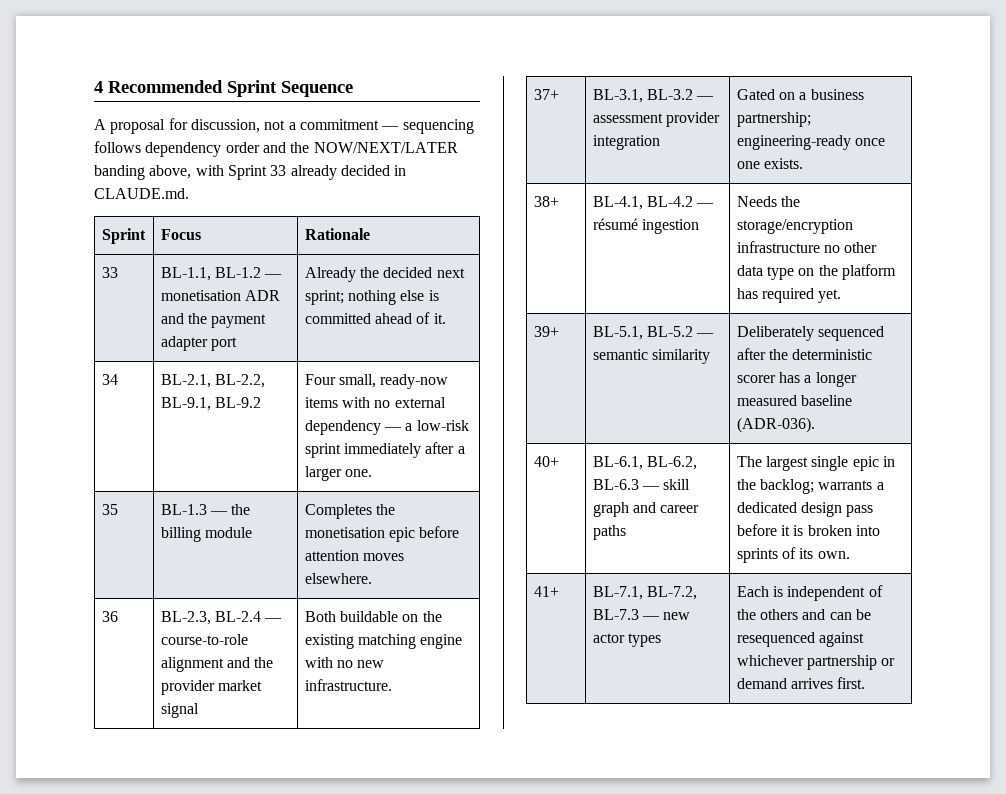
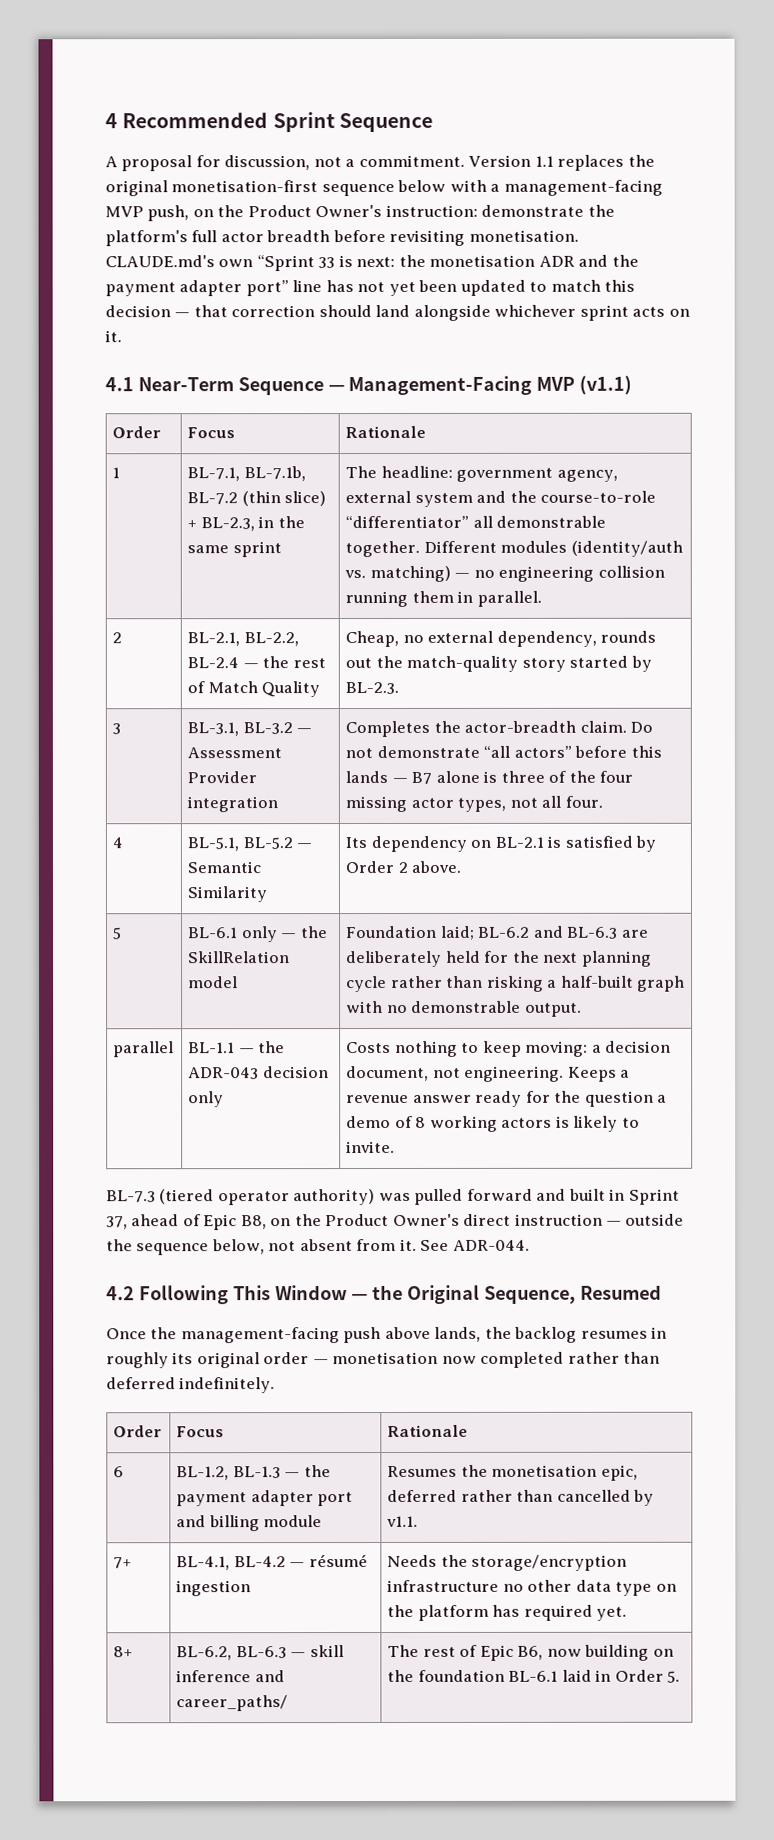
[299,119,474,134] [94,141,458,157] [94,165,407,180] [94,188,189,199] [101,228,146,244] [160,229,201,240] [304,228,370,240] [101,267,118,278] [160,267,283,281] commitment — sequencing follows dependency order and the NOW/NEXT/LATER banding above, with Sprint 33 already decided in CLAUDE.md. // Sprint | Focus | Rationale // 33 | BL-1.1, BL-1.2 — -> [358,154,655,171] [105,179,663,197] [105,204,615,222] [105,229,579,247] [105,254,426,272] commitment. Version 1.1 replaces the original monetisation-first sequence below with a management-facing MVP push, on the Product Owner's instruction: demonstrate the platform's full actor breadth before revisiting monetisation. CLAUDE.md's own “Sprint 33 is next: the
[210,337,237,351] [304,267,465,282] [304,290,439,305] [304,312,446,324] [101,374,118,385] [160,374,265,388] [160,397,261,411] [304,374,449,389] [304,397,446,408] [304,420,469,435] [304,442,465,458] [304,466,372,481] [101,504,118,515] [160,504,251,515] [160,527,252,542] [304,504,395,519] [304,526,460,542] [304,550,404,561] [304,573,372,584] [101,611,118,622] [160,611,283,625] [160,634,248,645] [160,657,274,672] [160,680,262,695] [160,703,199,718] [304,611,442,622] [304,634,463,649] [304,657,385,668] [304,679,392,691] [533,89,559,100] port | Already the decided next sprint; nothing else is committed ahead of it. // 34 | BL-2.1, BL-2.2, BL-9.1, BL-9.2 | Four small, ready-now items with no external dependency — a low-risk sprint immediately after a larger one. // 35 | BL-1.3 — the billing module | Completes the monetisation epic before attention moves elsewhere. // 36 | BL-2.3, BL-2.4 — course-to-role alignment and the provider market signal | Both buildable on the existing matching engine with no new infrastructure. // 37+ -> [245,279,636,297] [105,304,690,321] [105,330,122,343] [105,375,633,396] [112,426,162,439] [187,427,236,439] [345,425,427,439] [112,467,121,479] [187,466,306,482] [187,491,327,507] [187,516,305,532] [187,541,282,558] [345,465,618,482] [345,490,657,507] [345,515,607,529] [345,540,683,558] [344,565,665,583] [345,590,542,608] [112,632,123,644] [187,632,299,647] [187,656,326,669] [187,681,321,698] [345,630,657,648] [345,655,652,672] [345,681,400,695] [112,723,122,735] port” line has not yet been updated to match this decision — that correction should land alongside whichever sprint acts on it. // 4.1 Near-Term Sequence — Management-Facing MVP (v1.1) // Order | Focus | Rationale // 1 | BL-7.1, BL-7.1b, BL-7.2 (thin slice) + BL-2.3, in the same sprint | The headline: government agency, external system and the course-to-role “differentiator” all demonstrable together. Different modules (identity/auth vs. matching) — no engineering collision running them in parallel. // 2 | BL-2.1, BL-2.2, BL-2.4 — the rest of Match Quality | Cheap, no external dependency, rounds out the match-quality story started by BL-2.3. // 3
[592,112,720,127] assessment provider -> [187,747,283,759] [187,771,258,784] Assessment Provider
[736,89,864,100] [736,112,811,127] [736,135,885,150] [736,158,803,169] [533,196,559,207] Gated on a business partnership; engineering-ready once one exists. // 38+ -> [345,720,654,738] [345,745,662,759] [345,770,634,784] [345,795,603,813] [112,837,124,849] [187,837,313,852] [187,861,262,874] [187,886,268,903] [345,835,657,853] [345,860,462,874] [113,927,123,940] [188,926,328,943] [188,951,291,964] [188,976,239,989] [346,925,649,940] [346,950,652,968] [346,975,686,993] [346,1000,582,1017] [113,1041,175,1058] [188,1041,286,1054] [188,1066,329,1080] [188,1091,225,1108] [346,1040,672,1057] [346,1065,631,1082] [346,1090,668,1107] [346,1115,640,1132] [346,1140,396,1154] [106,1188,680,1206] [106,1213,685,1231] [106,1238,530,1256] [106,1284,662,1305] [106,1326,668,1344] [106,1351,661,1369] [106,1377,276,1394] [113,1425,163,1438] [176,1426,225,1438] [387,1424,469,1437] [113,1466,125,1478] [176,1465,331,1481] [176,1490,354,1507] [176,1515,323,1532] [387,1464,638,1481] [387,1489,655,1506] [386,1515,419,1528] [113,1557,133,1569] Completes the actor-breadth claim. Do not demonstrate “all actors” before this lands — B7 alone is three of the four missing actor types, not all four. // 4 | BL-5.1, BL-5.2 — Semantic Similarity | Its dependency on BL-2.1 is satisfied by Order 2 above. // 5 | BL-6.1 only — the SkillRelation model | Foundation laid; BL-6.2 and BL-6.3 are deliberately held for the next planning cycle rather than risking a half-built graph with no demonstrable output. // parallel | BL-1.1 — the ADR-043 decision only | Costs nothing to keep moving: a decision document, not engineering. Keeps a revenue answer ready for the question a demo of 8 working actors is likely to invite. // BL-7.3 (tiered operator authority) was pulled forward and built in Sprint 37, ahead of Epic B8, on the Product Owner's direct instruction — outside the sequence below, not absent from it. See ADR-044. // 4.2 Following This Window — the Original Sequence, Resumed // Once the management-facing push above lands, the backlog resumes in roughly its original order — monetisation now completed rather than deferred indefinitely. // Order | Focus | Rationale // 6 | BL-1.2, BL-1.3 — the payment adapter port and billing module | Resumes the monetisation epic, deferred rather than cancelled by v1.1. // 7+
[533,326,559,337] [592,326,715,340] [592,349,710,364] [736,326,884,341] [736,348,873,360] [736,372,857,387] [736,395,852,406] [736,417,815,433] [533,456,559,467] [592,456,697,470] [592,479,691,490] [592,502,700,517] [592,525,626,540] [736,456,895,471] [736,479,884,494] [736,502,874,517] [736,524,880,536] [736,547,850,563] [533,586,559,597] [592,586,697,600] [592,609,691,620] [592,633,661,647] [736,585,883,601] [736,609,871,620] [736,632,864,647] [736,655,896,670] [736,677,866,689] 39+ | BL-5.1, BL-5.2 — semantic similarity | Deliberately sequenced after the deterministic scorer has a longer measured baseline (ADR-036). // 40+ | BL-6.1, BL-6.2, BL-6.3 — skill graph and career paths | The largest single epic in the backlog; warrants a dedicated design pass before it is broken into sprints of its own. // 41+ | BL-7.1, BL-7.2, BL-7.3 — new actor types | Each is independent of the others and can be resequenced against whichever partnership or demand arrives first. -> [113,1646,134,1658] [176,1645,344,1661] [176,1670,285,1683] [176,1695,289,1712] [387,1644,674,1661] [387,1669,681,1683] 8+ | BL-6.2, BL-6.3 — skill inference and career_paths/ | The rest of Epic B6, now building on the foundation BL-6.1 laid in Order 5.

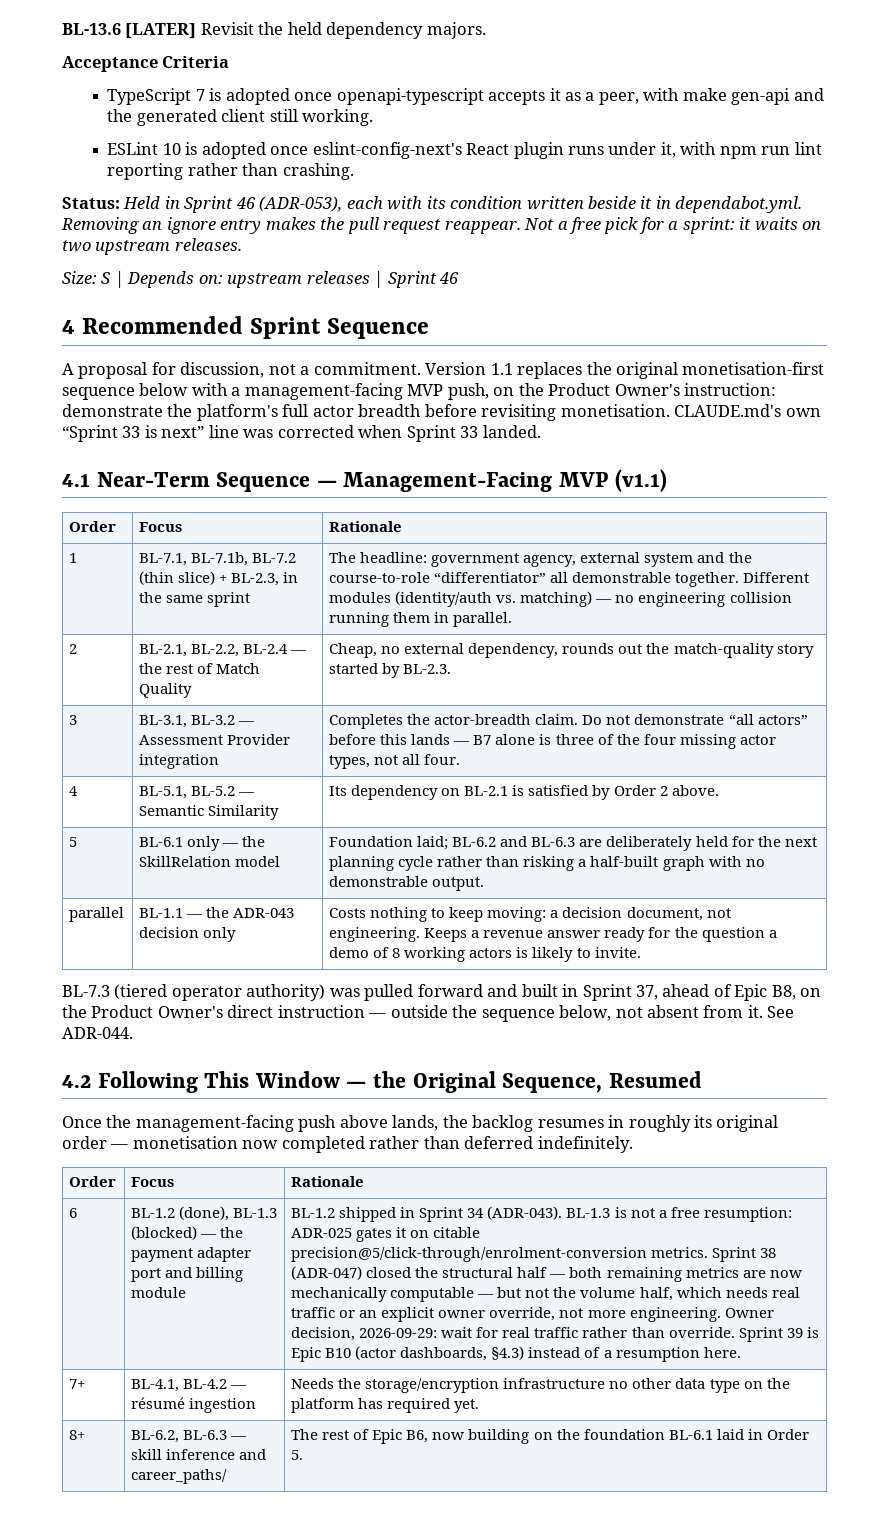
(105, 121) none -> [62,22,486,39] [62,56,230,72] [107,88,824,105] [107,109,374,126] [107,142,822,159] [107,163,354,180] [62,196,803,213] [61,217,822,234] [62,238,242,255] [62,271,460,288] BL-13.6 [LATER] Revisit the held dependency majors. // Acceptance Criteria // TypeScript 7 is adopted once openapi-typescript accepts it as a peer, with make gen-api and the generated client still working. // ESLint 10 is adopted once eslint-config-next's React plugin runs under it, with npm run lint reporting rather than crashing. // Status: Held in Sprint 46 (ADR-053), each with its condition written beside it in dependabot.yml. Removing an ignore entry makes the pull request reappear. Not a free pick for a sprint: it waits on two upstream releases. // Size: S | Depends on: upstream releases | Sprint 46 //
[356,254,639,268] [105,279,636,297] [105,304,690,321] [105,330,122,343] next: the monetisation ADR and the payment adapter port” line has not yet been updated to match this decision — that correction should land alongside whichever sprint acts on it. -> [161,425,541,442] next” line was corrected when Sprint 33 landed.
[176,1466,281,1481] BL-1.2, BL-1.3 -> [131,1206,278,1221] [131,1226,198,1240] BL-1.2 (done), BL-1.3 (blocked)
[387,1464,638,1481] [387,1489,655,1506] [386,1515,419,1528] Resumes the monetisation epic, deferred rather than cancelled by v1.1. -> [291,1206,792,1222] [291,1227,481,1242] [291,1247,777,1262] [291,1266,802,1282] [291,1287,800,1302] [291,1307,774,1322] [291,1327,819,1342] [291,1346,741,1362] BL-1.2 shipped in Sprint 34 (ADR-043). BL-1.3 is not a free resumption: ADR-025 gates it on citable precision@5/click-through/enrolment-conversion metrics. Sprint 38 (ADR-047) closed the structural half — both remaining metrics are now mechanically computable — but not the volume half, which needs real traffic or an explicit owner override, not more engineering. Owner decision, 2026-09-29: wait for real traffic rather than override. Sprint 39 is Epic B10 (actor dashboards, §4.3) instead of a resumption here.

